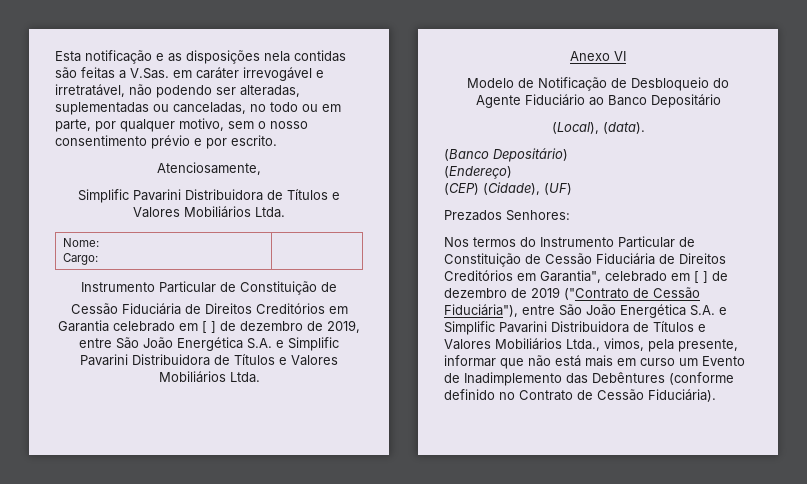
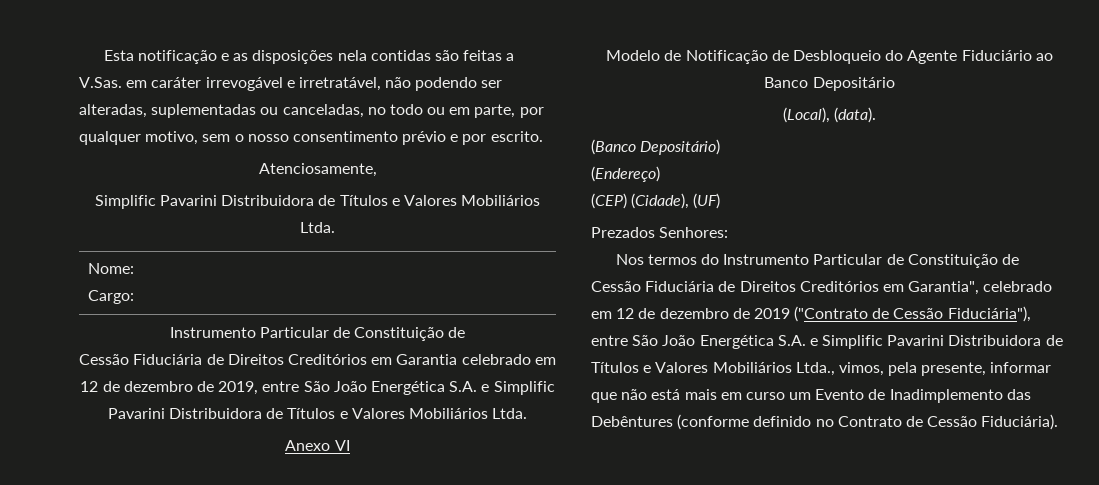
[202,321,216,333] [ ] -> [80,381,99,392] 12
[694,271,708,283] [ ] -> [616,308,635,319] 12

